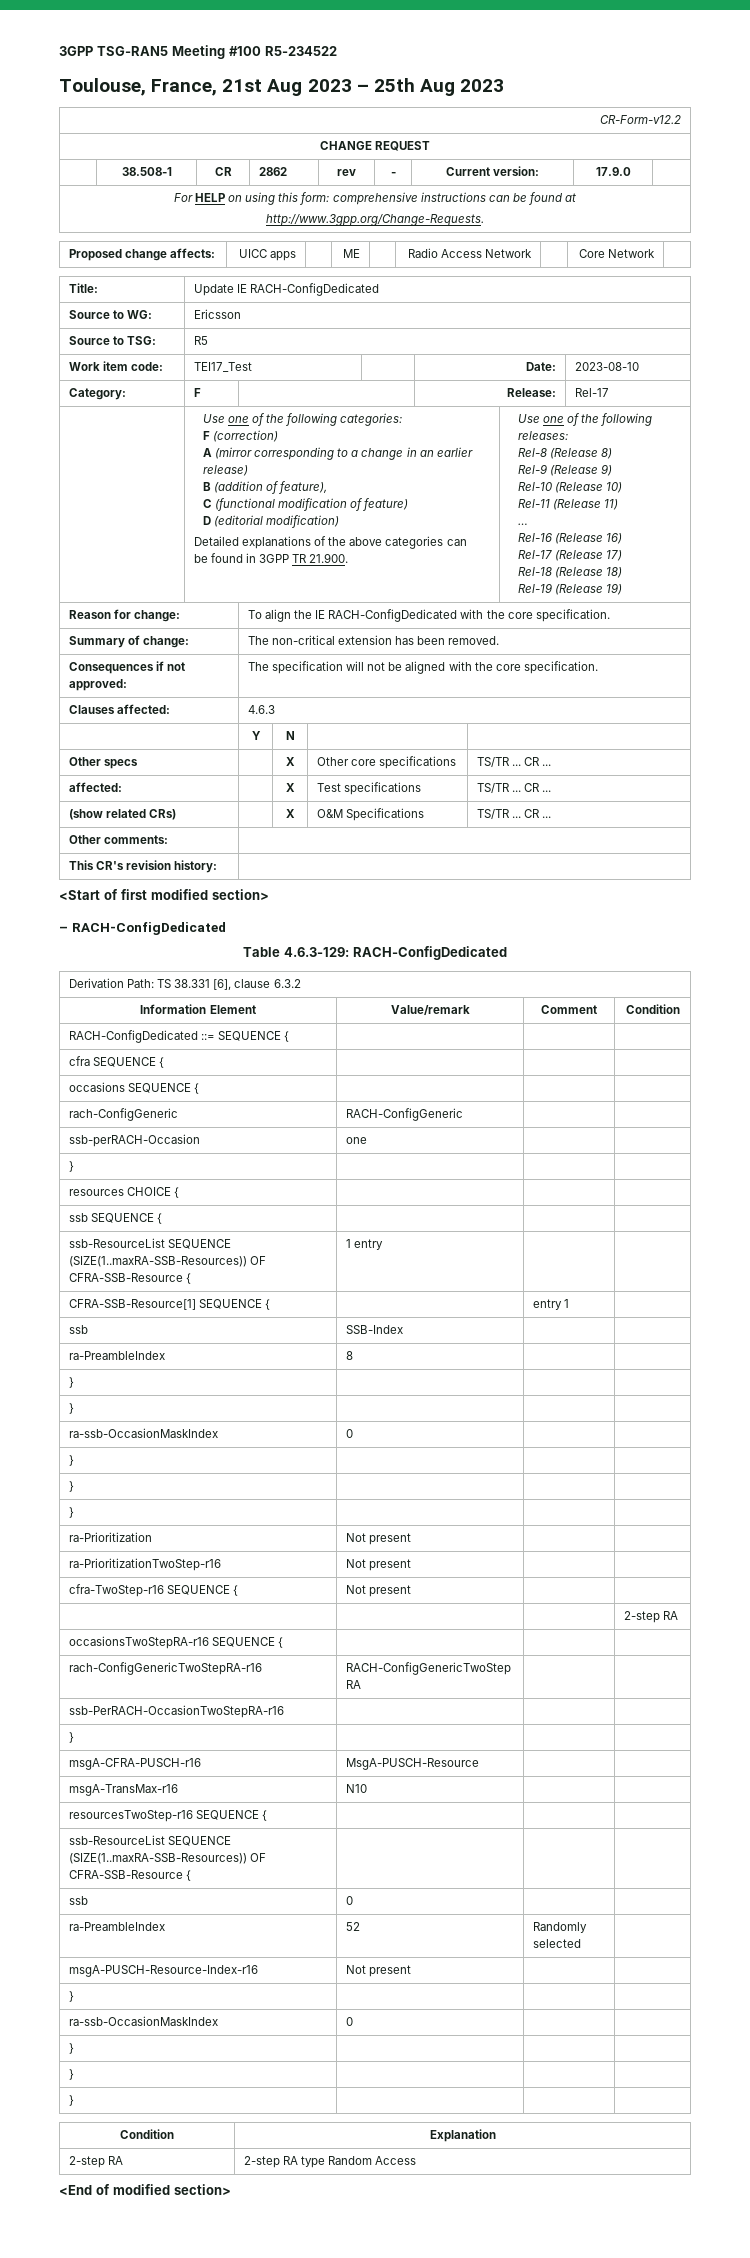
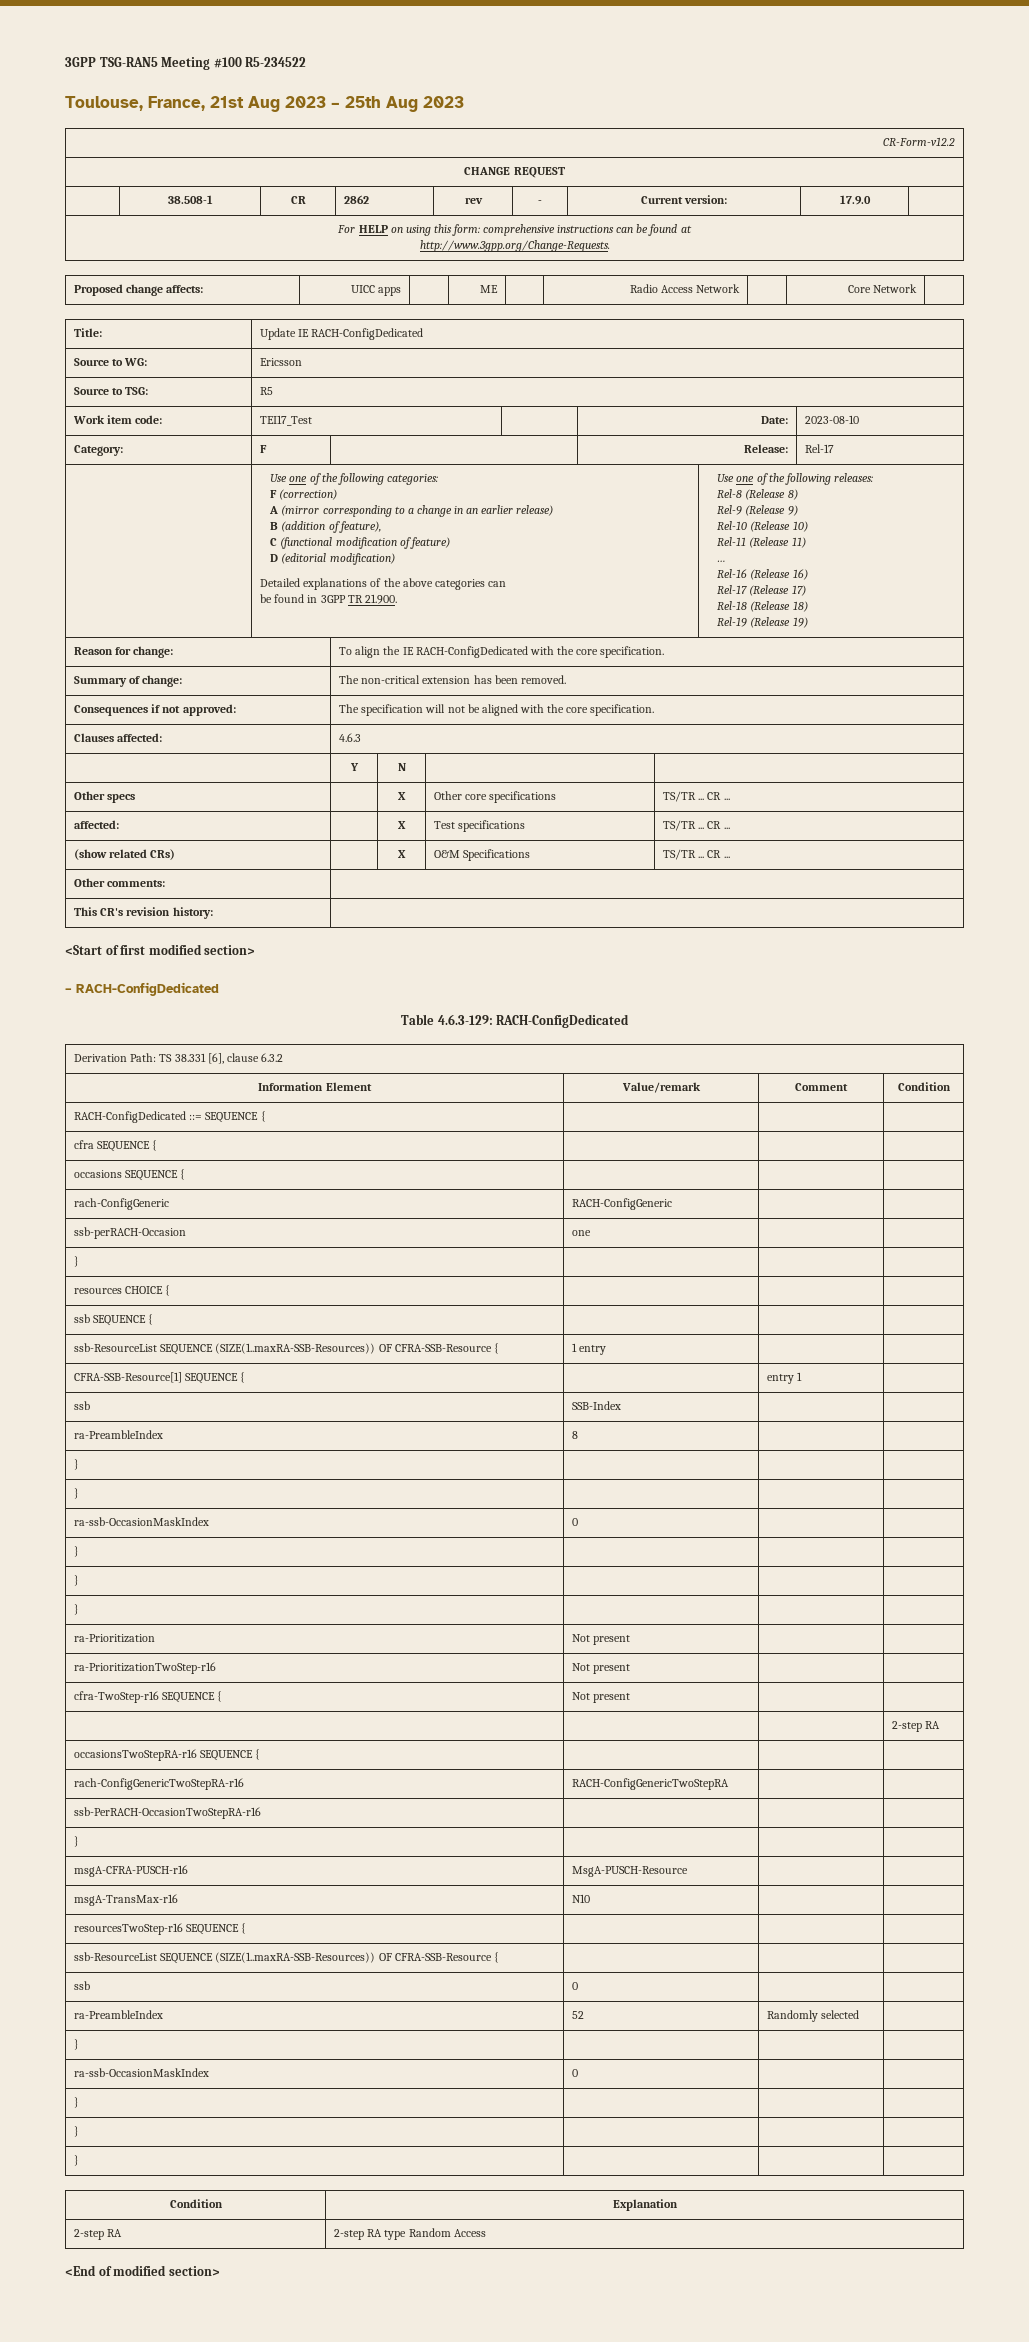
[68,1965,258,1977] [345,1965,412,1977] // msgA-PUSCH-Resource-Index-r16 | Not present | | -> (860, 2014) none

